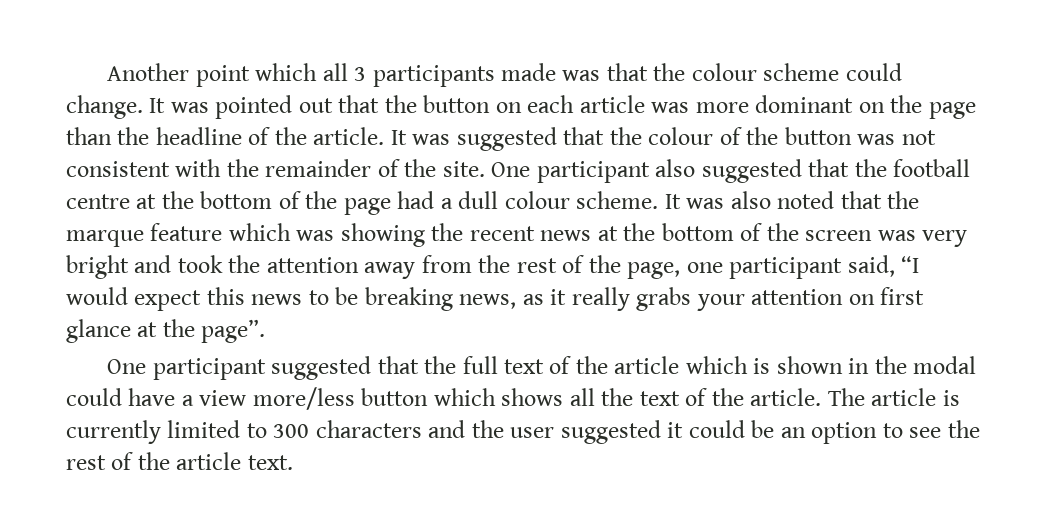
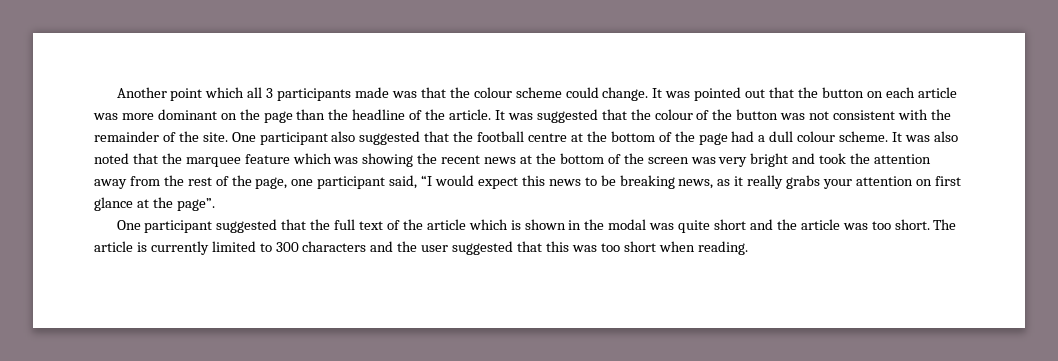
[66,230,144,247] marque -> [185,157,241,167] marquee
[66,387,822,410] could have a view more/less button which shows all the text of the article. -> [649,219,930,233] was quite short and the article was too short.
[667,420,980,444] [66,452,293,470] it could be an option to see the rest of the article text. -> [517,241,748,255] that this was too short when reading.

